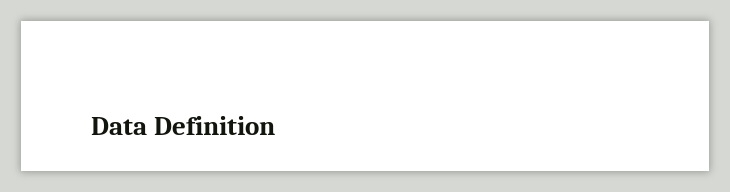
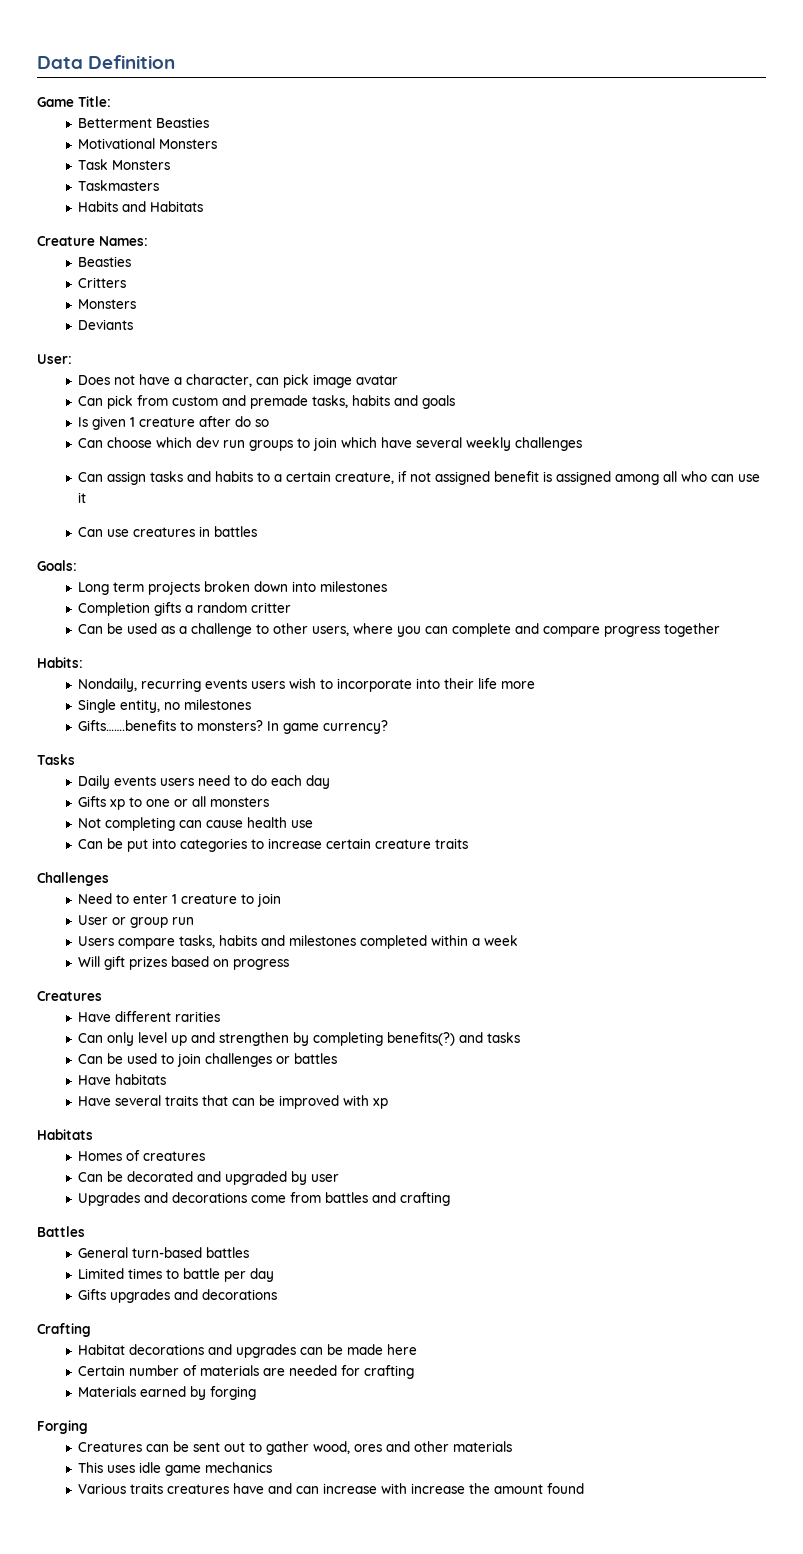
(276, 125) none -> [37,96,111,107] [77,117,209,128] [77,138,217,149] [77,159,170,170] [77,180,159,191] [77,201,203,212] [37,236,148,246] [77,256,131,267] [77,277,126,288] [77,299,136,309] [77,319,133,330] [37,354,72,364] [77,374,398,388] [77,395,455,409] [77,416,269,430] [77,437,582,451] [77,471,760,485] [77,492,86,503] [77,526,257,537] [37,560,77,571] [77,581,387,595] [77,602,291,616] [77,623,720,637] [37,657,83,668] [77,678,535,692] [77,699,251,713] [77,720,388,734] [37,754,75,765] [77,775,330,789] [77,796,269,810] [77,817,313,831] [77,838,468,852] [37,872,109,886] [77,893,281,907] [77,915,194,928] [77,935,518,949] [77,956,289,970] [37,991,102,1001] [77,1011,220,1022] [77,1032,520,1046] [77,1053,337,1067] [77,1074,166,1085] [77,1095,388,1109] [37,1129,93,1140] [77,1150,205,1161] [77,1171,339,1185] [77,1192,450,1206] [37,1226,85,1237] [77,1247,249,1258] [77,1268,274,1282] [77,1289,277,1303] [37,1323,91,1337] [77,1344,417,1358] [77,1365,414,1379] [77,1386,256,1400] [37,1420,88,1434] [77,1441,512,1455] [77,1462,272,1476] [77,1483,584,1494] // Game Title: // Betterment Beasties // Motivational Monsters // Task Monsters // Taskmasters // Habits and Habitats // Creature Names: // Beasties // Critters // Monsters // Deviants // User: // Does not have a character, can pick image avatar // Can pick from custom and premade tasks, habits and goals // Is given 1 creature after do so // Can choose which dev run groups to join which have several weekly challenges // Can assign tasks and habits to a certain creature, if not assigned benefit is assigned among all who can use it // Can use creatures in battles // Goals: // Long term projects broken down into milestones // Completion gifts a random critter // Can be used as a challenge to other users, where you can complete and compare progress together // Habits: // Nondaily, recurring events users wish to incorporate into their life more // Single entity, no milestones // Gifts…….benefits to monsters? In game currency? // Tasks // Daily events users need to do each day // Gifts xp to one or all monsters // Not completing can cause health use // Can be put into categories to increase certain creature traits // Challenges // Need to enter 1 creature to join // User or group run // Users compare tasks, habits and milestones completed within a week // Will gift prizes based on progress // Creatures // Have different rarities // Can only level up and strengthen by completing benefits(?) and tasks // Can be used to join challenges or battles // Have habitats // Have several traits that can be improved with xp // Habitats // Homes of creatures // Can be decorated and upgraded by user // Upgrades and decorations come from battles and crafting // Battles // General turn-based battles // Limited times to battle per day // Gifts upgrades and decorations // Crafting // Habitat decorations and upgrades can be made here // Certain number of materials are needed for crafting // Materials earned by forging // Forging // Creatures can be sent out to gather wood, ores and other materials // This uses idle game mechanics // Various traits creatures have and can increase with increase the amount found

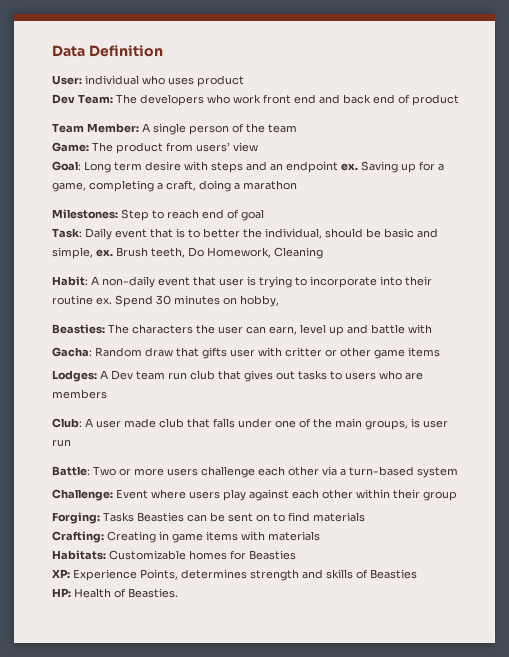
[37,96,111,107] [77,117,209,128] [77,138,217,149] [77,159,170,170] [77,180,159,191] [77,201,203,212] [37,236,148,246] [77,256,131,267] [77,277,126,288] [77,299,136,309] [77,319,133,330] [37,354,72,364] [77,374,398,388] [77,395,455,409] [77,416,269,430] [77,437,582,451] [77,471,760,485] [77,492,86,503] [77,526,257,537] [37,560,77,571] [77,581,387,595] [77,602,291,616] [77,623,720,637] [37,657,83,668] [77,678,535,692] [77,699,251,713] [77,720,388,734] [37,754,75,765] [77,775,330,789] [77,796,269,810] [77,817,313,831] [77,838,468,852] [37,872,109,886] [77,893,281,907] [77,915,194,928] [77,935,518,949] [77,956,289,970] [37,991,102,1001] [77,1011,220,1022] [77,1032,520,1046] [77,1053,337,1067] [77,1074,166,1085] [77,1095,388,1109] [37,1129,93,1140] [77,1150,205,1161] [77,1171,339,1185] [77,1192,450,1206] [37,1226,85,1237] [77,1247,249,1258] [77,1268,274,1282] [77,1289,277,1303] [37,1323,91,1337] [77,1344,417,1358] [77,1365,414,1379] [77,1386,256,1400] [37,1420,88,1434] [77,1441,512,1455] [77,1462,272,1476] [77,1483,584,1494] Game Title: // Betterment Beasties // Motivational Monsters // Task Monsters // Taskmasters // Habits and Habitats // Creature Names: // Beasties // Critters // Monsters // Deviants // User: // Does not have a character, can pick image avatar // Can pick from custom and premade tasks, habits and goals // Is given 1 creature after do so // Can choose which dev run groups to join which have several weekly challenges // Can assign tasks and habits to a certain creature, if not assigned benefit is assigned among all who can use it // Can use creatures in battles // Goals: // Long term projects broken down into milestones // Completion gifts a random critter // Can be used as a challenge to other users, where you can complete and compare progress together // Habits: // Nondaily, recurring events users wish to incorporate into their life more // Single entity, no milestones // Gifts…….benefits to monsters? In game currency? // Tasks // Daily events users need to do each day // Gifts xp to one or all monsters // Not completing can cause health use // Can be put into categories to increase certain creature traits // Challenges // Need to enter 1 creature to join // User or group run // Users compare tasks, habits and milestones completed within a week // Will gift prizes based on progress // Creatures // Have different rarities // Can only level up and strengthen by completing benefits(?) and tasks // Can be used to join challenges or battles // Have habitats // Have several traits that can be improved with xp // Habitats // Homes of creatures // Can be decorated and upgraded by user // Upgrades and decorations come from battles and crafting // Battles // General turn-based battles // Limited times to battle per day // Gifts upgrades and decorations // Crafting // Habitat decorations and upgrades can be made here // Certain number of materials are needed for crafting // Materials earned by forging // Forging // Creatures can be sent out to gather wood, ores and other materials // This uses idle game mechanics // Various traits creatures have and can increase with increase the amount found -> [52,75,244,87] [52,94,459,106] [52,123,297,135] [52,142,258,154] [52,161,444,173] [52,180,297,192] [52,209,264,221] [52,228,438,240] [52,247,323,259] [52,276,432,288] [52,295,279,307] [52,324,432,336] [52,347,440,359] [52,370,423,382] [52,389,107,399] [52,418,448,430] [52,439,71,447] [52,466,458,478] [52,489,457,501] [52,512,365,524] [52,531,320,543] [52,550,296,560] [52,569,417,581] [52,588,178,598] User: individual who uses product // Dev Team: The developers who work front end and back end of product // Team Member: A single person of the team // Game: The product from users’ view // Goal: Long term desire with steps and an endpoint ex. Saving up for a game, completing a craft, doing a marathon // Milestones: Step to reach end of goal // Task: Daily event that is to better the individual, should be basic and simple, ex. Brush teeth, Do Homework, Cleaning // Habit: A non-daily event that user is trying to incorporate into their routine ex. Spend 30 minutes on hobby, // Beasties: The characters the user can earn, level up and battle with // Gacha: Random draw that gifts user with critter or other game items // Lodges: A Dev team run club that gives out tasks to users who are members // Club: A user made club that falls under one of the main groups, is user run // Battle: Two or more users challenge each other via a turn-based system // Challenge: Event where users play against each other within their group // Forging: Tasks Beasties can be sent on to find materials // Crafting: Creating in game items with materials // Habitats: Customizable homes for Beasties // XP: Experience Points, determines strength and skills of Beasties // HP: Health of Beasties.

